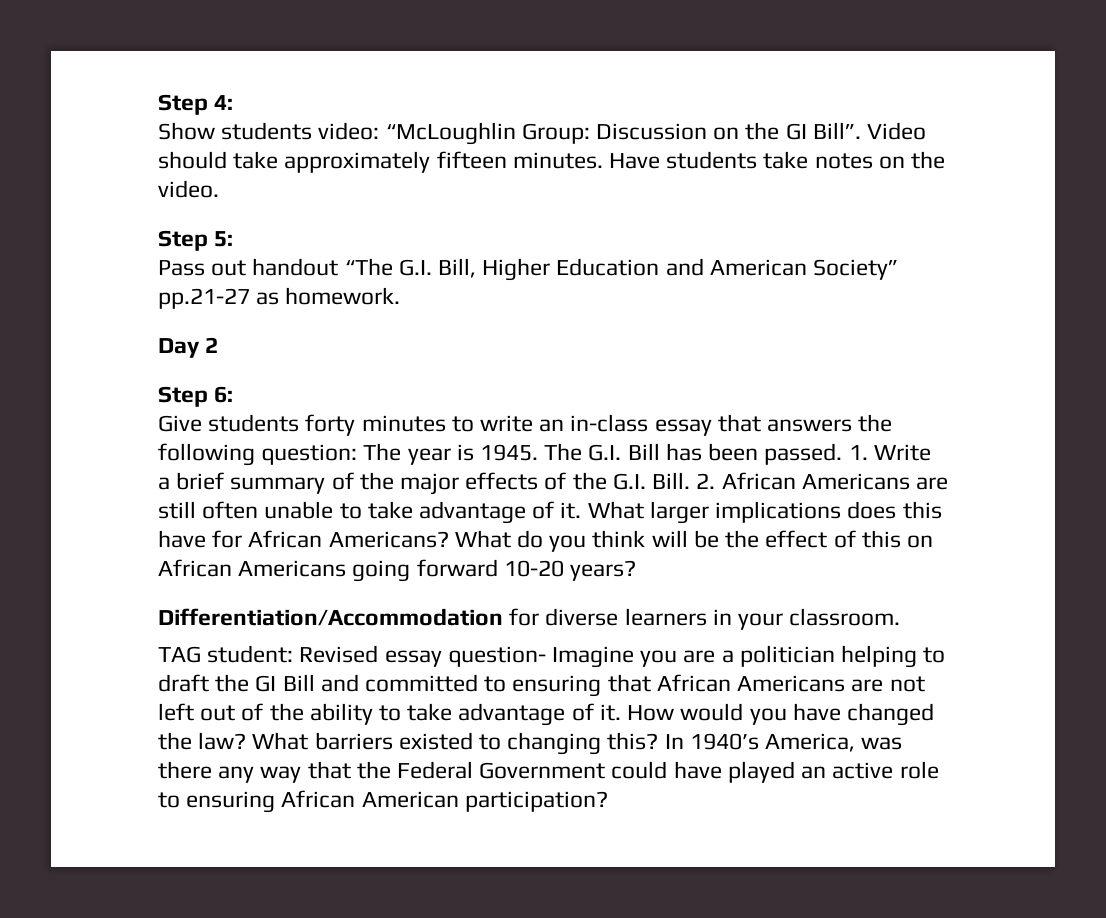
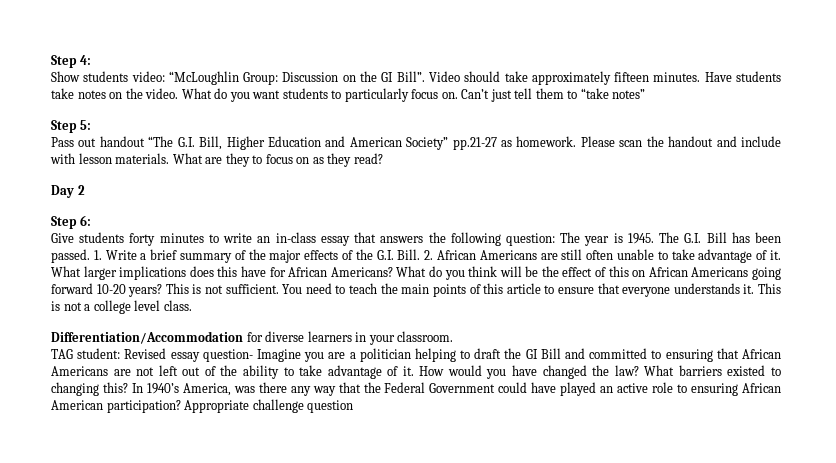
(219, 189) none -> [181,88,646,102] What do you want students to particularly focus on. Can’t just tell them to “take notes”
(401, 296) none -> [580,136,782,147] [50,153,383,167] Please scan the handout and include with lesson materials. What are they to focus on as they read?
(637, 570) none -> [165,283,781,297] [51,300,192,314] This is not sufficient. You need to teach the main points of this article to ensure that everyone understands it. This is not a college level class.
(608, 801) none -> [184,399,354,413] Appropriate challenge question

